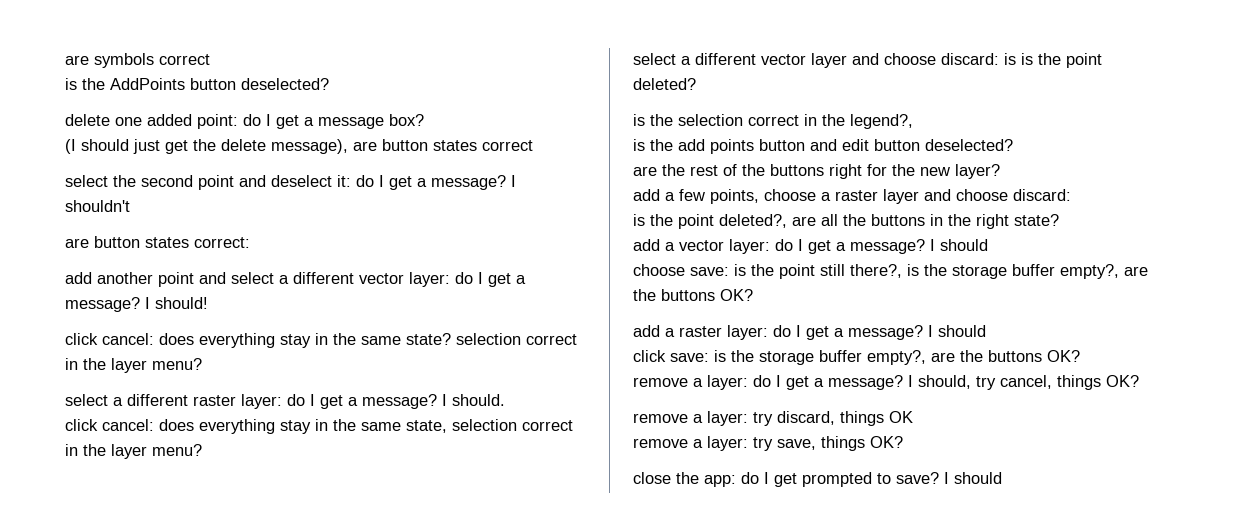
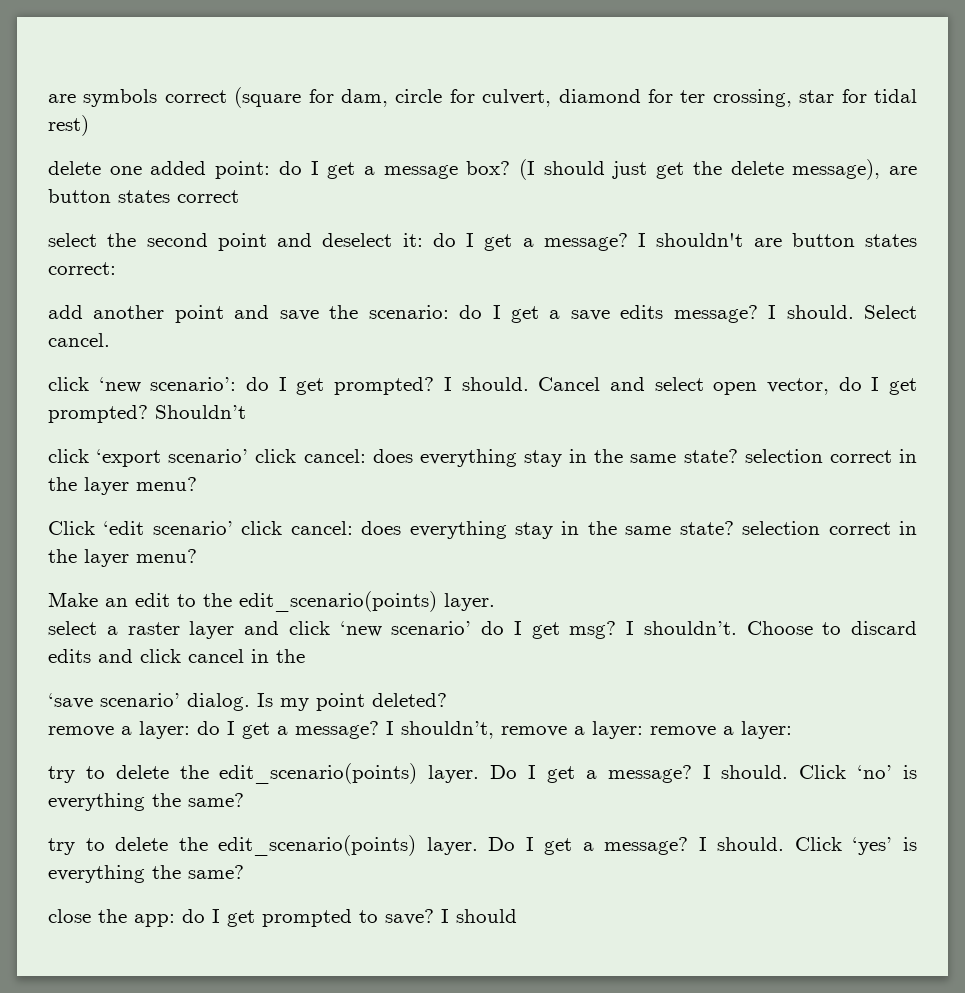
[65,78,329,90] // is the AddPoints button deselected? -> [234,87,917,108] [48,115,89,136] (square for dam, circle for culvert, diamond for ter crossing, star for tidal rest)
(424, 120) // -> (511, 168) none
(130, 206) // -> (744, 240) none
[231,272,526,287] [65,297,208,312] select a different vector layer: do I get a message? I should! // -> [279,305,917,323] [48,333,110,347] [48,377,917,395] [48,405,246,423] [48,449,249,467] save the scenario: do I get a save edits message? I should. Select cancel. // click ‘new scenario’: do I get prompted? I should. Cancel and select open vector, do I get prompted? Shouldn’t // click ‘export scenario’
[65,394,505,409] [65,419,573,434] [65,444,202,459] [633,53,1102,68] [633,78,696,90] [633,114,913,129] [633,139,1013,154] [633,164,1000,179] [633,189,1071,204] [633,214,1059,229] [633,239,988,254] [633,264,1148,279] [633,289,753,301] [633,325,986,340] [633,350,1080,365] select a different raster layer: do I get a message? I should. // click cancel: does everything stay in the same state, selection correct in the layer menu? // select a different vector layer and choose discard: is is the point deleted? // is the selection correct in the legend?, // is the add points button and edit button deselected? // are the rest of the buttons right for the new layer? // add a few points, choose a raster layer and choose discard: // is the point deleted?, are all the buttons in the right state? // add a vector layer: do I get a message? I should // choose save: is the point still there?, is the storage buffer empty?, are the buttons OK? // add a raster layer: do I get a message? I should // click save: is the storage buffer empty?, are the buttons OK? -> [48,521,918,539] [48,549,197,567] [48,591,495,612] [48,621,917,639] [48,649,305,663] [48,693,447,711] Click ‘edit scenario’ click cancel: does everything stay in the same state? selection correct in the layer menu? // Make an edit to the edit_scenario(points) layer. // select a raster layer and click ‘new scenario’ do I get msg? I shouldn’t. Choose to discard edits and click cancel in the // ‘save scenario’ dialog. Is my point deleted?
[918,375,1139,390] [633,411,913,426] [633,436,903,451] should, try cancel, things OK? // remove a layer: try discard, things OK // remove a layer: try save, things OK? -> [401,721,792,739] [48,763,918,784] [48,793,244,811] [48,835,917,856] [48,865,244,883] shouldn’t, remove a layer: remove a layer: // try to delete the edit_scenario(points) layer. Do I get a message? I should. Click ‘no’ is everything the same? // try to delete the edit_scenario(points) layer. Do I get a message? I should. Click ‘yes’ is everything the same?

